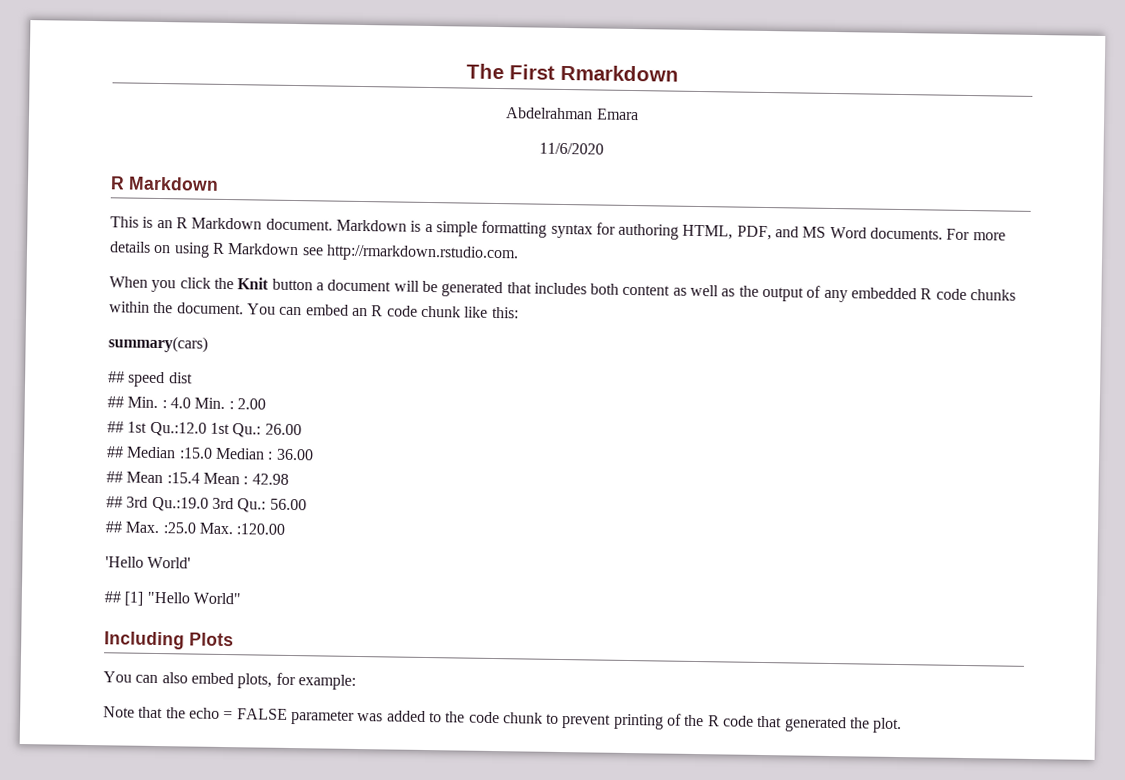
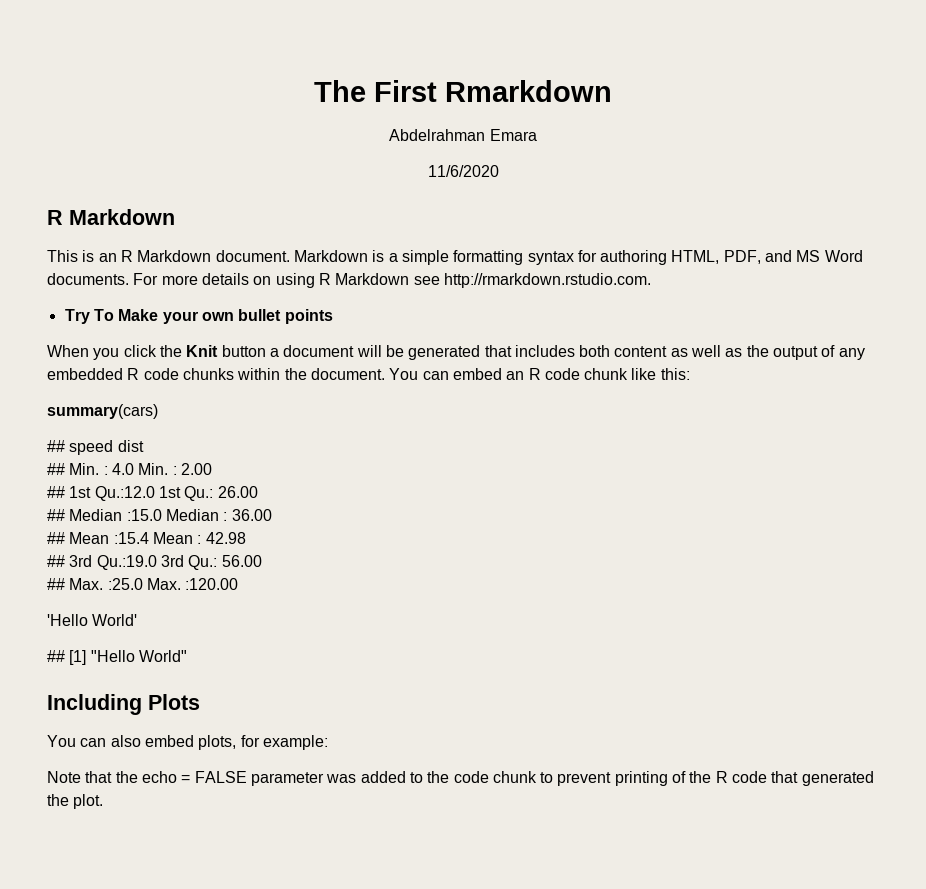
(519, 253) none -> [64,309,333,324] // Try To Make your own bullet points

